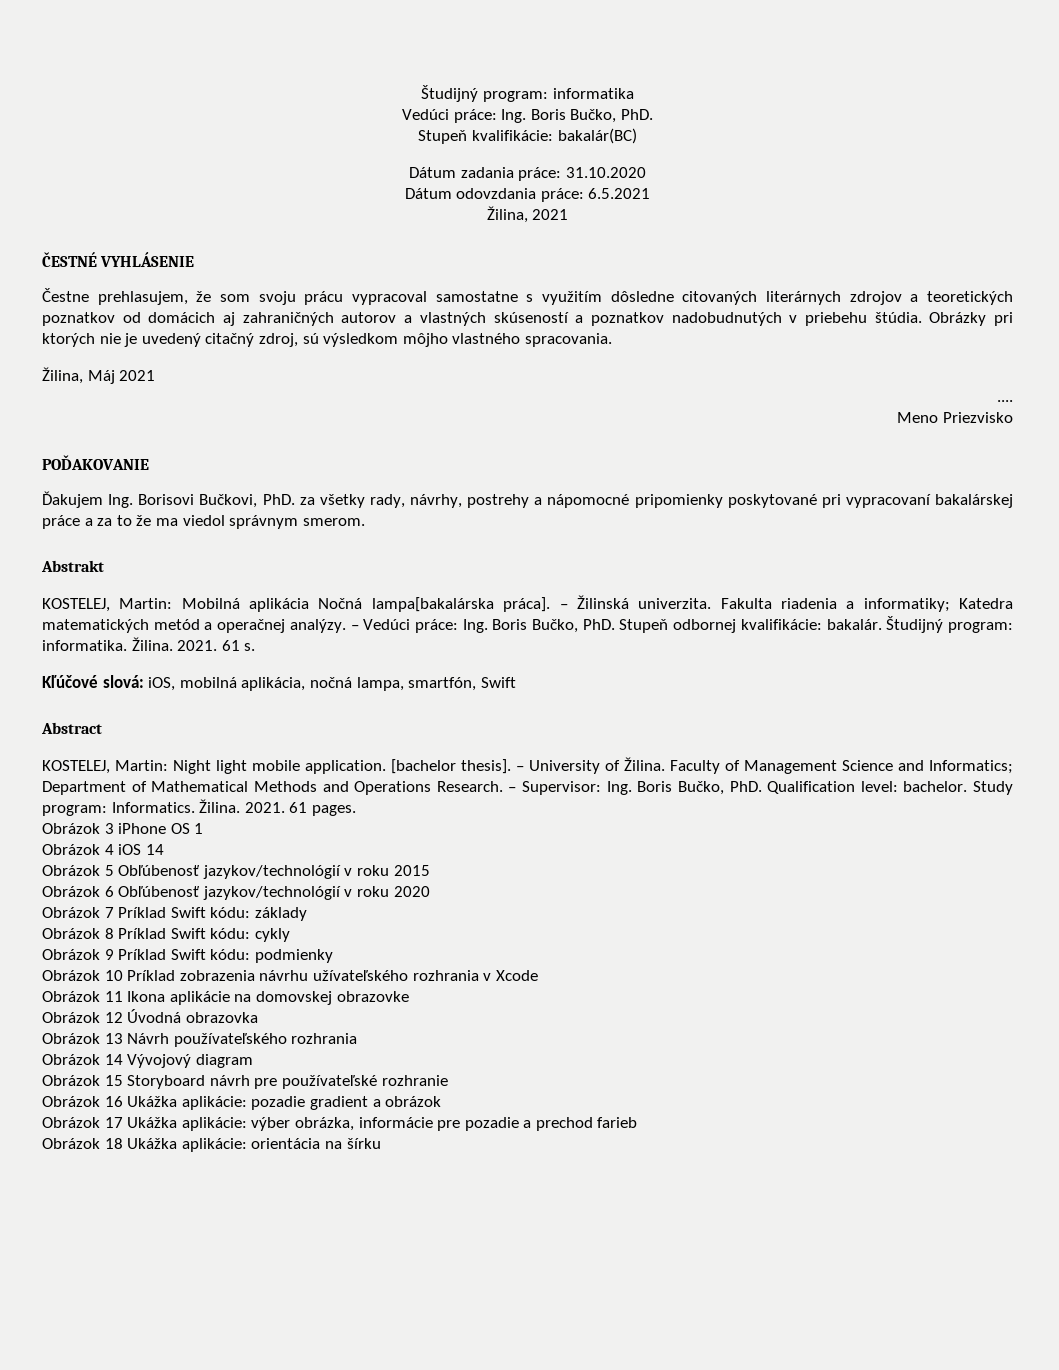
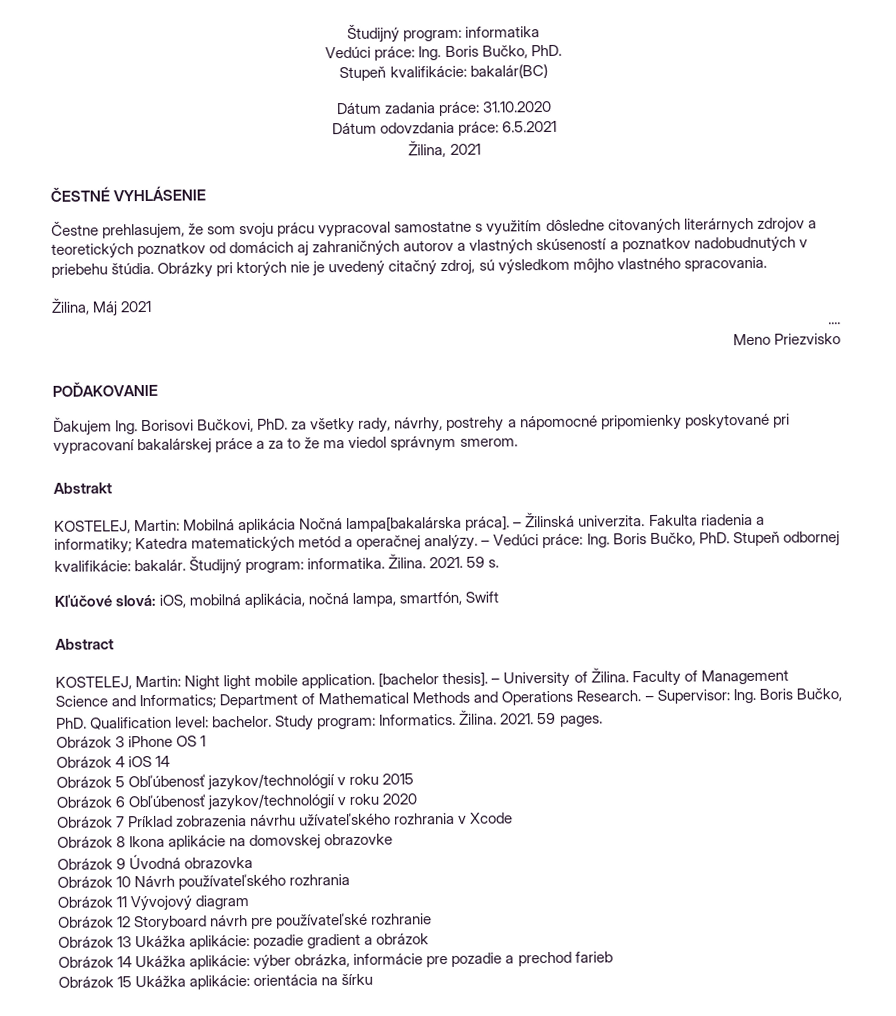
[221,640,240,651] 61 -> [466,556,486,568] 59
[289,802,308,813] 61 -> [537,712,557,725] 59
[170,907,307,921] [42,928,290,942] [42,949,333,963] [42,970,176,981] Swift kódu: základy // Obrázok 8 Príklad Swift kódu: cykly // Obrázok 9 Príklad Swift kódu: podmienky // Obrázok 10 Príklad -> (174, 821) none
[104,991,123,1002] 11 -> [116,836,127,848] 8
[104,1012,123,1023] 12 -> [116,858,127,870] 9
[104,1033,123,1044] 13 -> [116,876,132,888] 10
[104,1054,123,1065] 14 -> [116,896,128,908] 11
[104,1075,123,1086] 15 -> [117,916,132,928] 12
[104,1096,123,1107] 16 -> [117,936,133,948] 13
[104,1117,123,1128] 17 -> [117,956,133,968] 14
[104,1138,123,1149] 18 -> [117,976,133,988] 15

